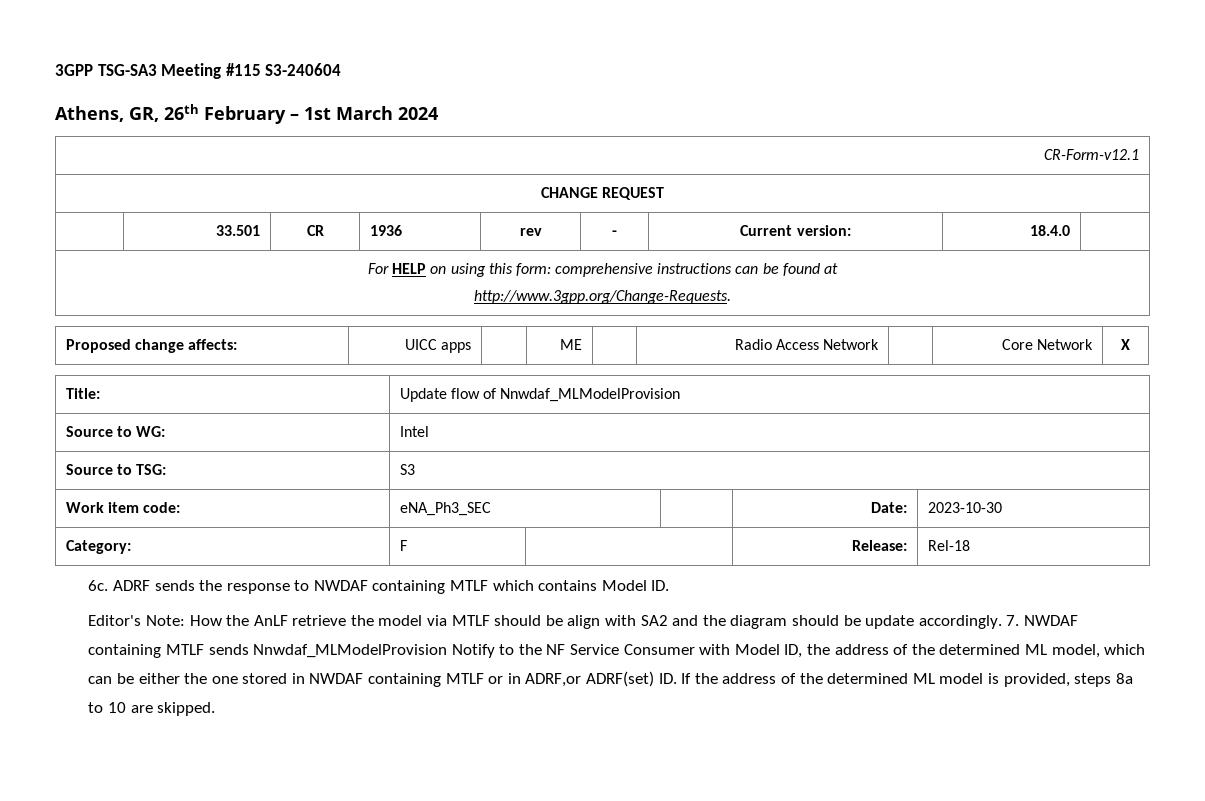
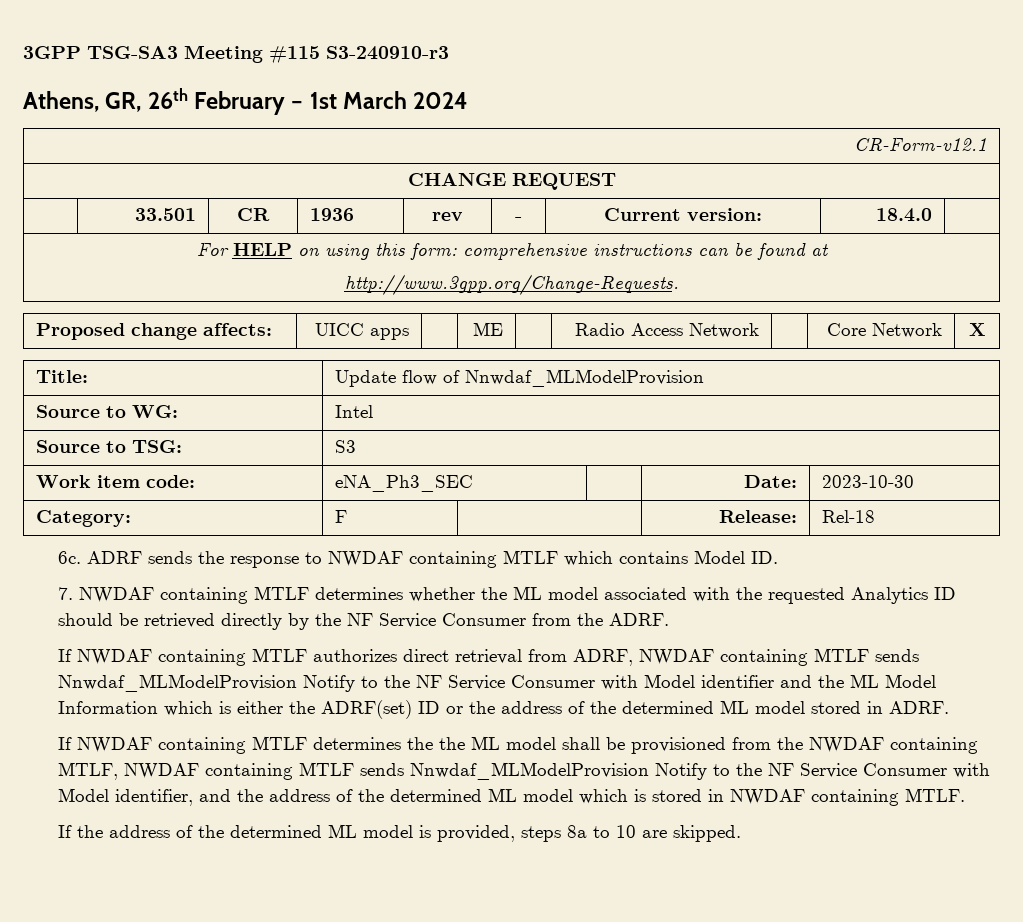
[265,63,342,76] S3-240604 -> [326,46,449,60] S3-240910-r3
[88,615,1020,629] Editor's Note: How the AnLF retrieve the model via MTLF should be align with SA2 and the diagram should be update accordingly. 7. -> [58,586,957,604] [58,613,670,630] [58,648,634,666] 7. NWDAF containing MTLF determines whether the ML model associated with the requested Analytics ID should be retrieved directly by the NF Service Consumer from the ADRF. // If NWDAF containing MTLF authorizes direct retrieval from ADRF,
[784,644,1146,658] [88,671,677,687] ID, the address of the determined ML model, which can be either the one stored in NWDAF containing MTLF or in ADRF,or ADRF(set) ID. -> [701,674,937,688] [58,700,950,719] [58,736,979,754] [58,762,991,780] [58,788,966,806] identifier and the ML Model Information which is either the ADRF(set) ID or the address of the determined ML model stored in ADRF. // If NWDAF containing MTLF determines the the ML model shall be provisioned from the NWDAF containing MTLF, NWDAF containing MTLF sends Nnwdaf_MLModelProvision Notify to the NF Service Consumer with Model identifier, and the address of the determined ML model which is stored in NWDAF containing MTLF. //

